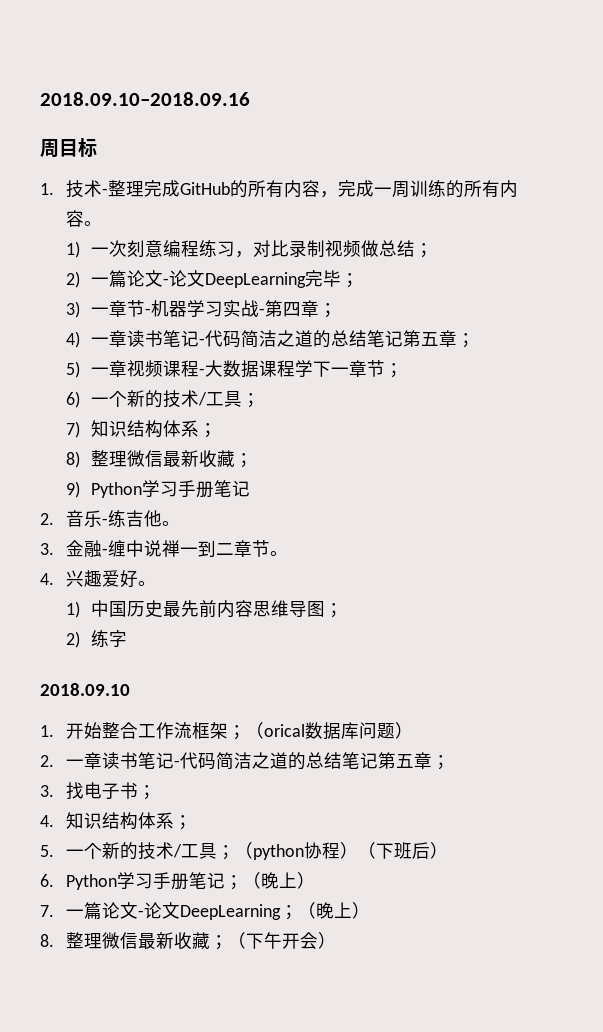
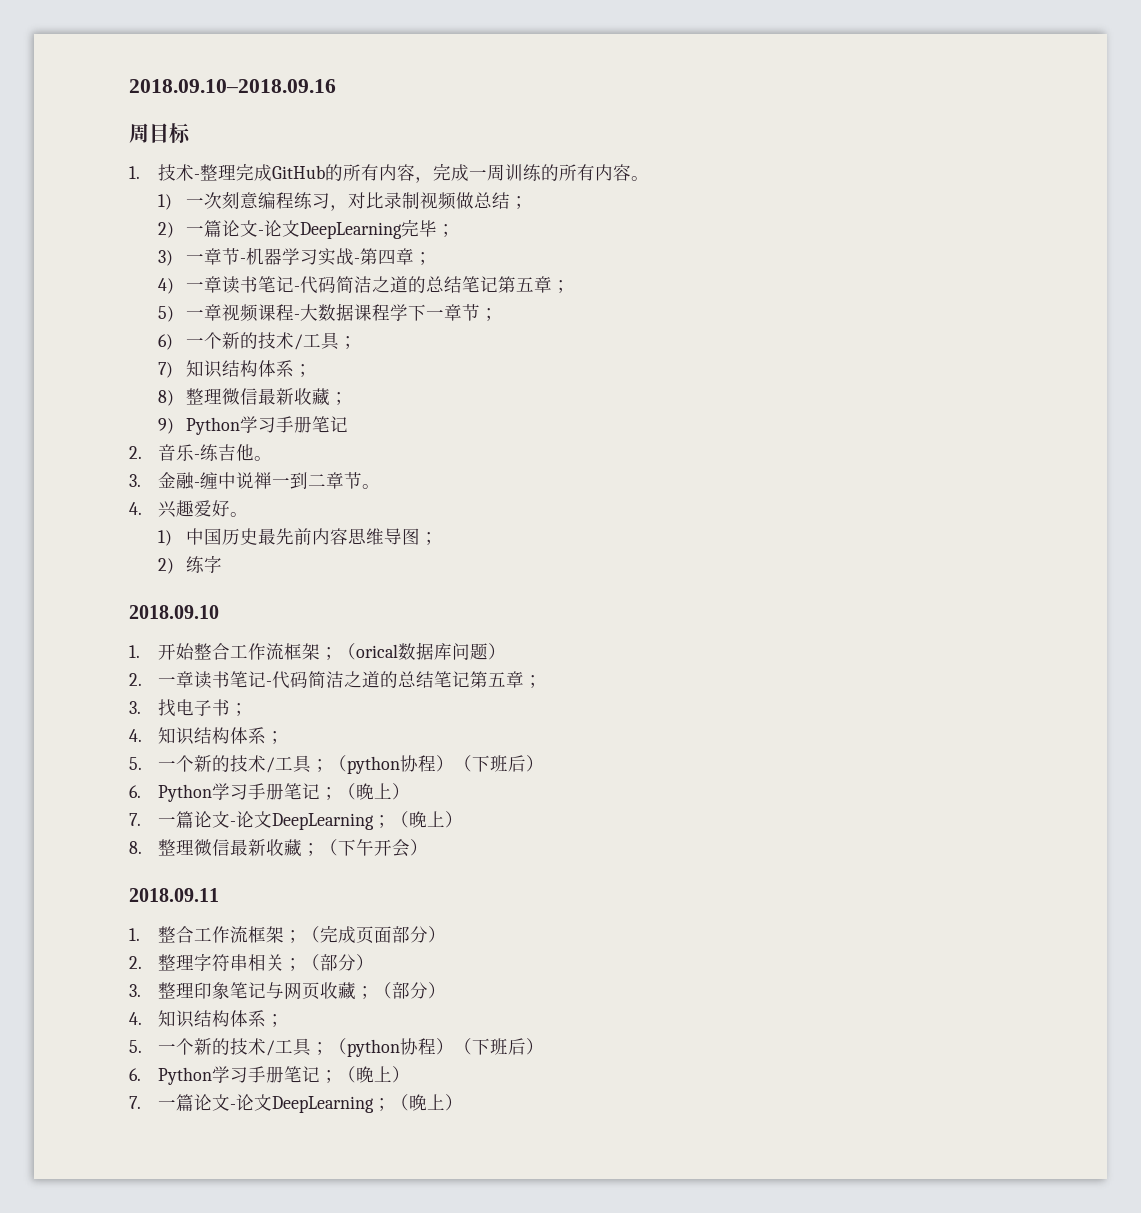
(336, 940) none -> [129,888,219,902] [129,925,446,944] [129,953,374,971] [129,982,446,1000] [129,1010,284,1028] [129,1038,544,1057] [129,1066,410,1085] [129,1094,463,1113] // 2018.09.11 // 1.整合工作流框架；（完成页面部分） // 2.整理字符串相关；（部分） // 3.整理印象笔记与网页收藏；（部分） // 4.知识结构体系； // 5.一个新的技术/工具；（python协程）（下班后） // 6. Python学习手册笔记；（晚上） // 7.一篇论文-论文DeepLearning；（晚上）

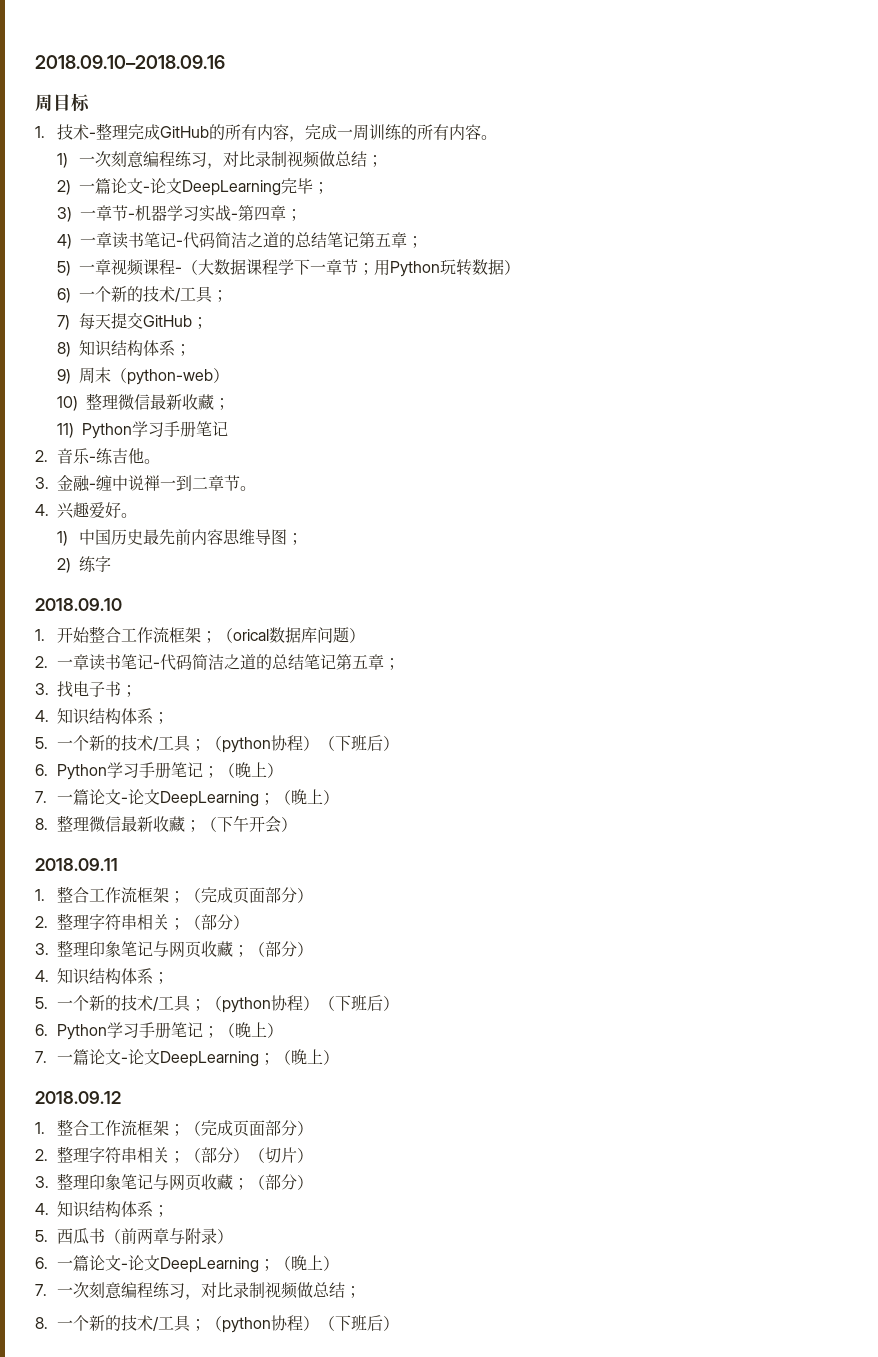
(301, 316) none -> [182,260,199,275] （
(499, 314) none -> [374,259,521,277] 用Python玩转数据）
[186,360,313,378] [157,390,174,406] 知识结构体系； // 8) -> [79,312,209,330] [57,340,192,357] [57,367,230,385] [57,396,79,411] 每天提交GitHub； // 8)知识结构体系； // 9)周末（python-web） // 10)
[157,418,174,434] 9) -> [57,423,75,438] 11)
(463, 1102) none -> [35,1091,121,1104] [35,1119,314,1137] [35,1146,314,1163] [35,1173,314,1191] [35,1201,170,1218] [35,1228,234,1245] [35,1255,340,1273] [35,1282,362,1300] [35,1315,400,1333] // 2018.09.12 // 1.整合工作流框架；（完成页面部分） // 2.整理字符串相关；（部分）（切片） // 3.整理印象笔记与网页收藏；（部分） // 4.知识结构体系； // 5.西瓜书（前两章与附录） // 6.一篇论文-论文DeepLearning；（晚上） // 7.一次刻意编程练习，对比录制视频做总结； // 8.一个新的技术/工具；（python协程）（下班后）

